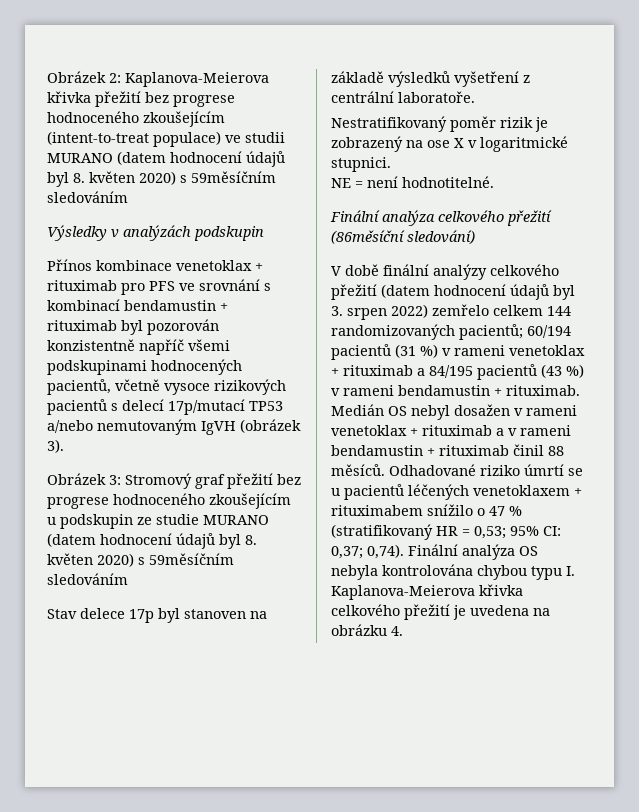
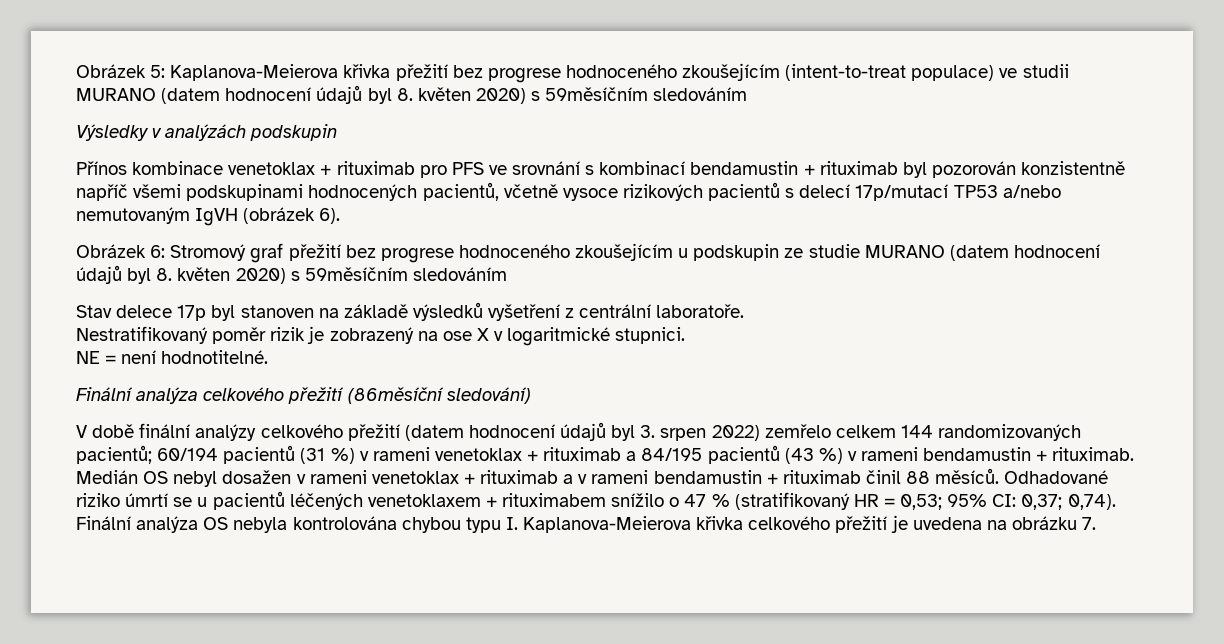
[47,71,121,83] Obrázek 2: -> [76,64,166,78] Obrázek 5:
[47,439,64,453] [47,473,121,485] 3). // Obrázek 3: -> [319,208,341,224] [76,244,166,258] 6). // Obrázek 6:
[391,626,403,636] 4. -> [1082,517,1097,530] 7.

